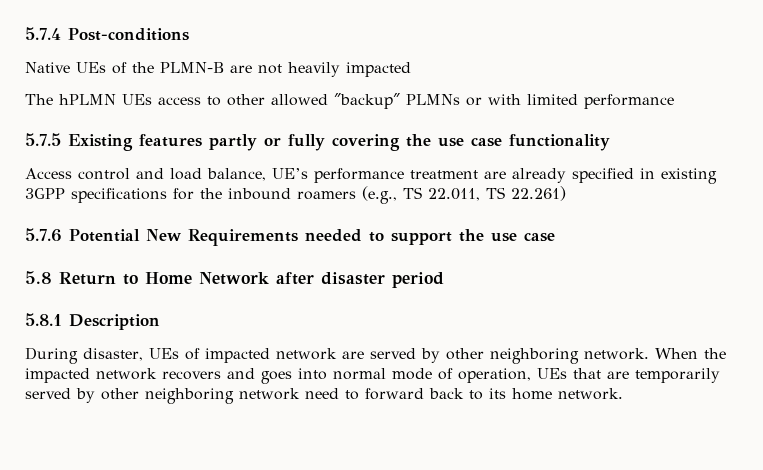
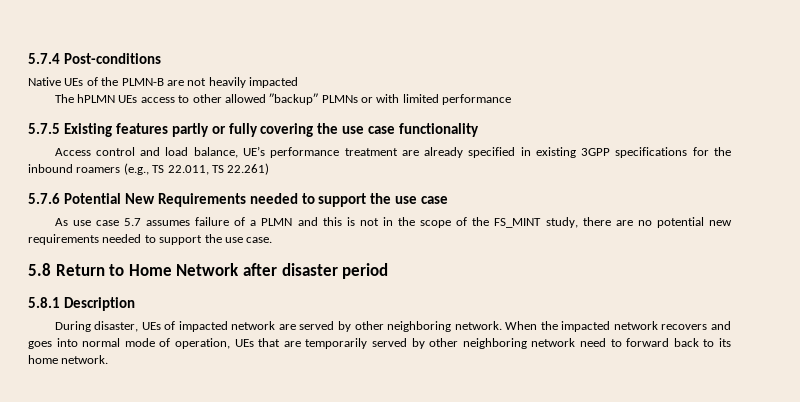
(555, 237) none -> [54,217,732,228] [28,234,273,245] // As use case 5.7 assumes failure of a PLMN and this is not in the scope of the FS_MINT study, there are no potential new requirements needed to support the use case.

